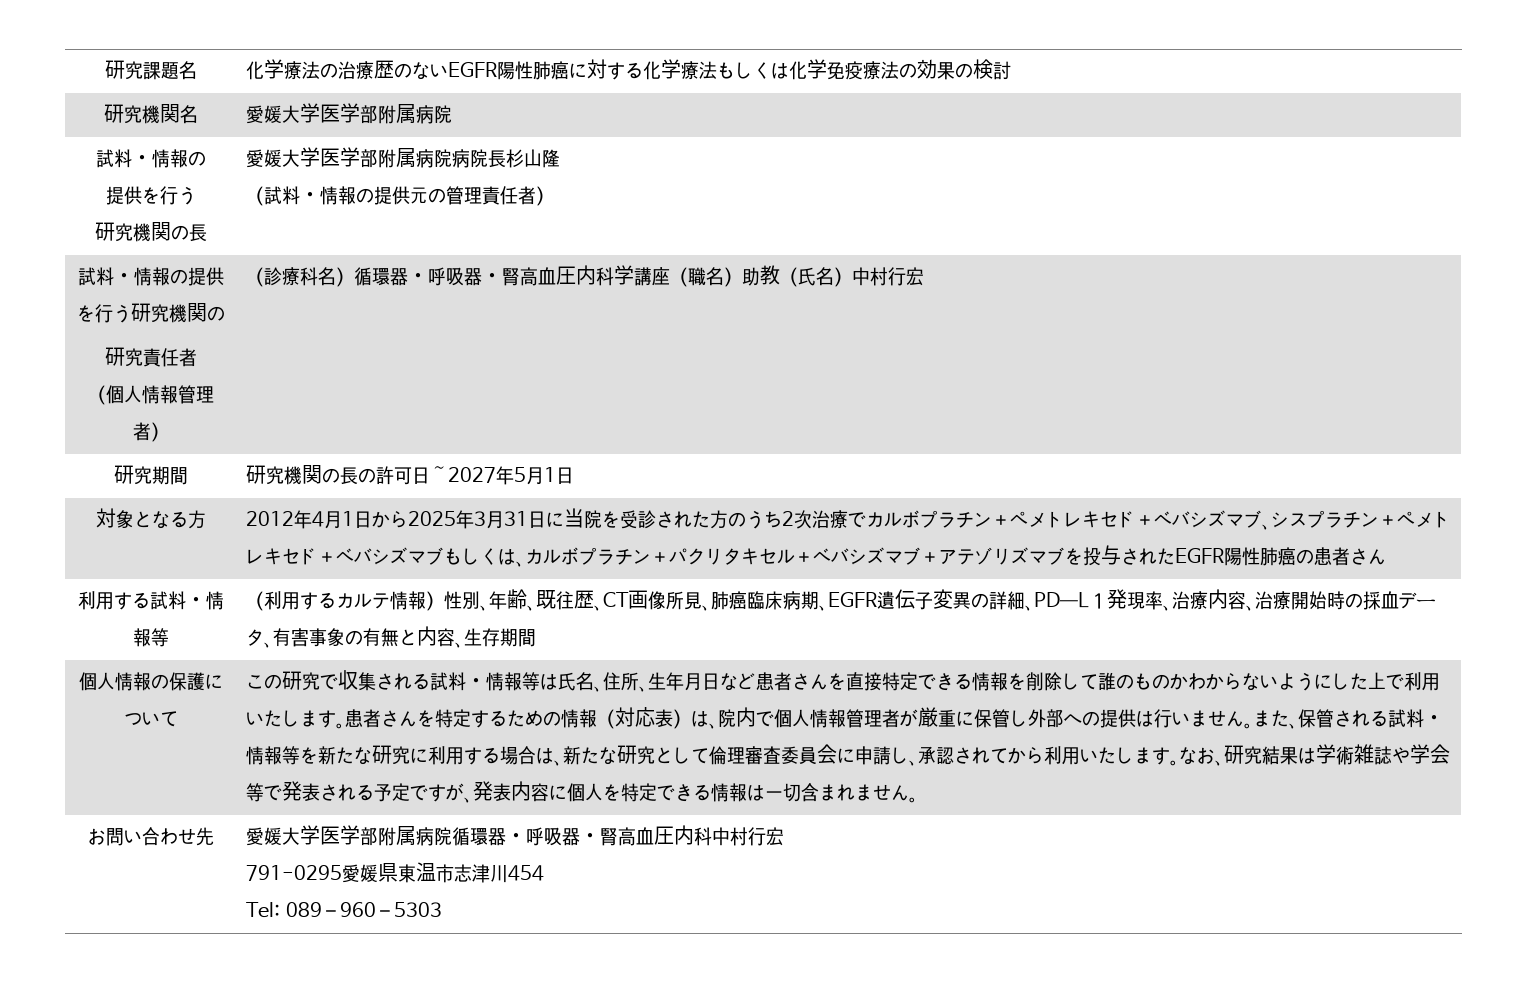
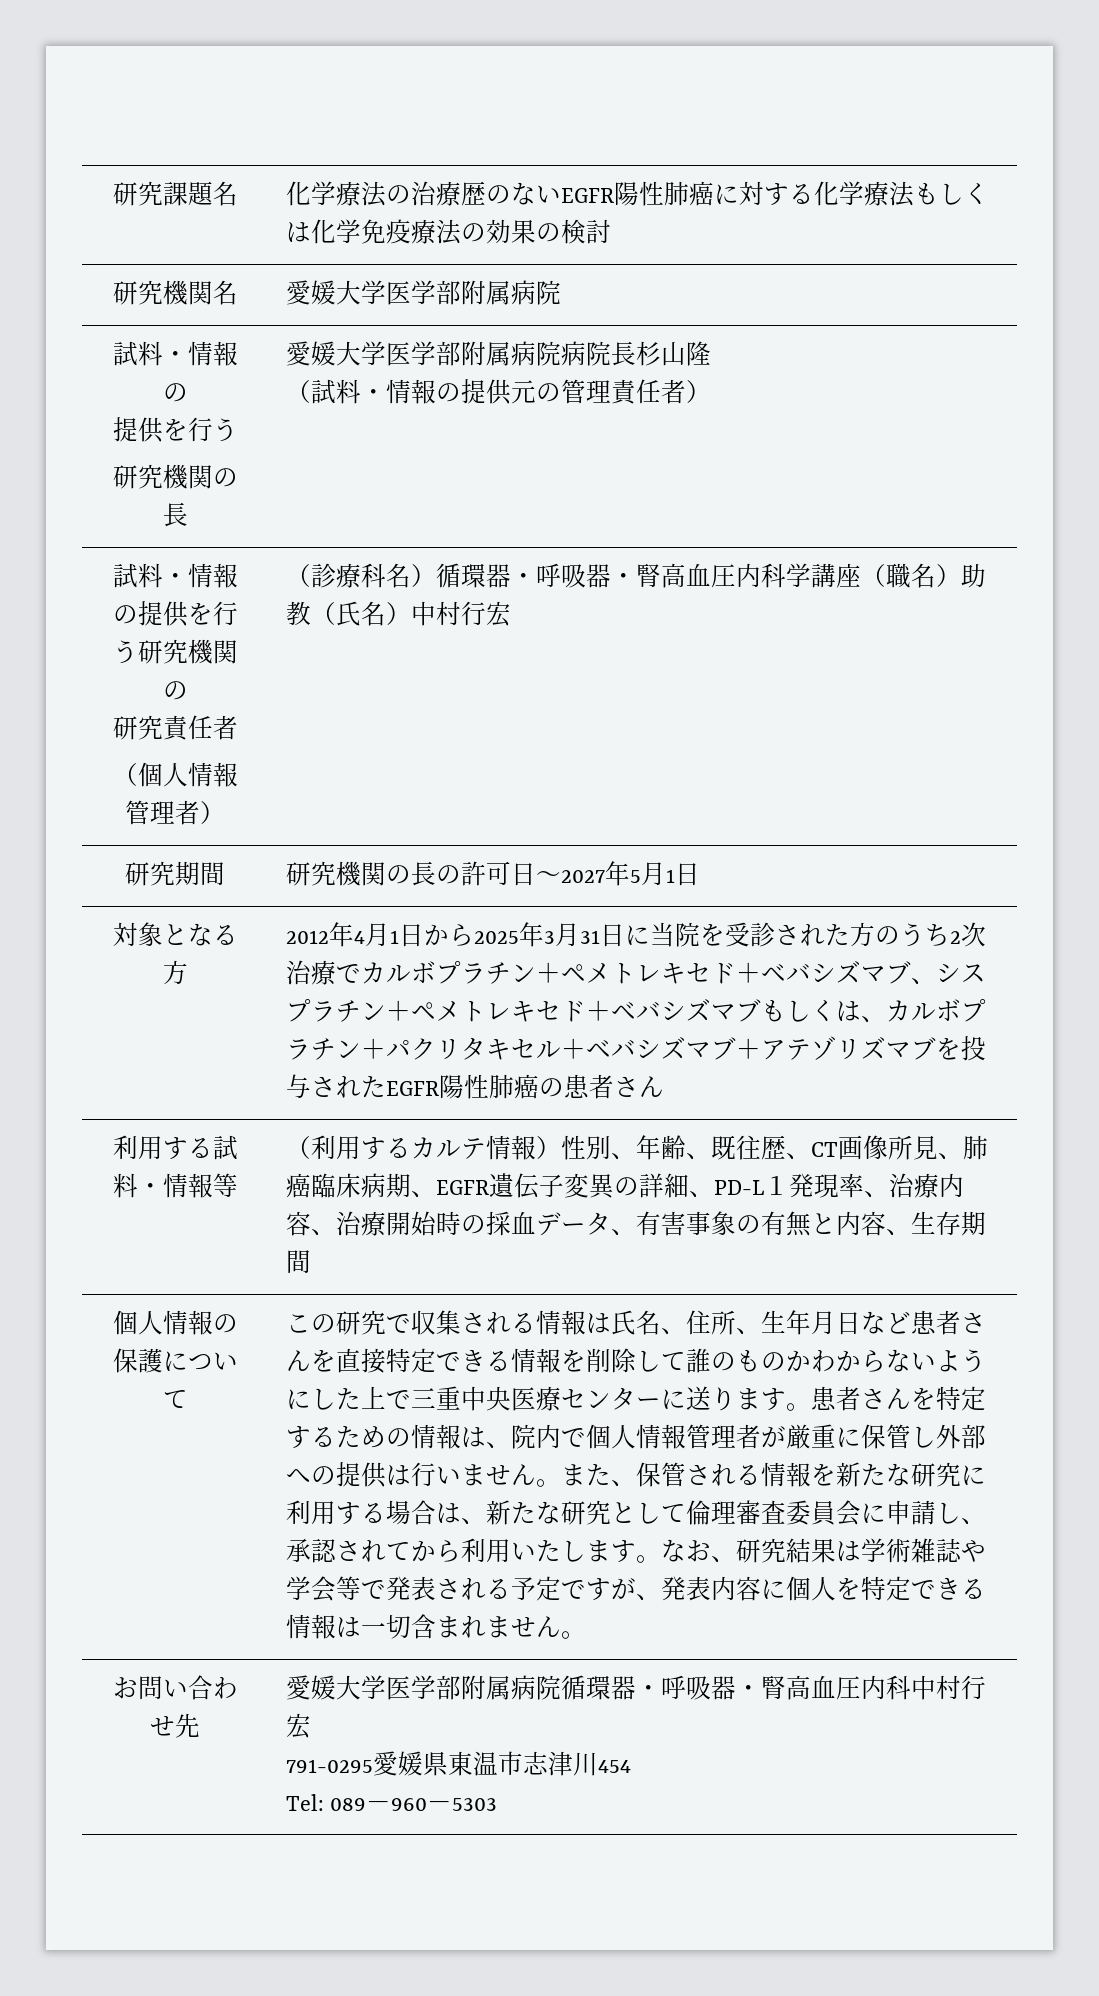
[1034,592,1090,608] PD―L -> [713,1180,764,1195] PD-L
[430,672,541,691] 試料・情報等 -> [535,1310,586,1335] 情報
[1404,672,1441,691] [246,710,301,727] 利用いたし -> [410,1386,736,1411] 三重中央医療センターに送り
[597,707,692,729] （対応表） -> (461, 1436) none
[1388,709,1445,728] [246,746,301,765] 試料・情報等 -> [760,1462,811,1487] 情報

